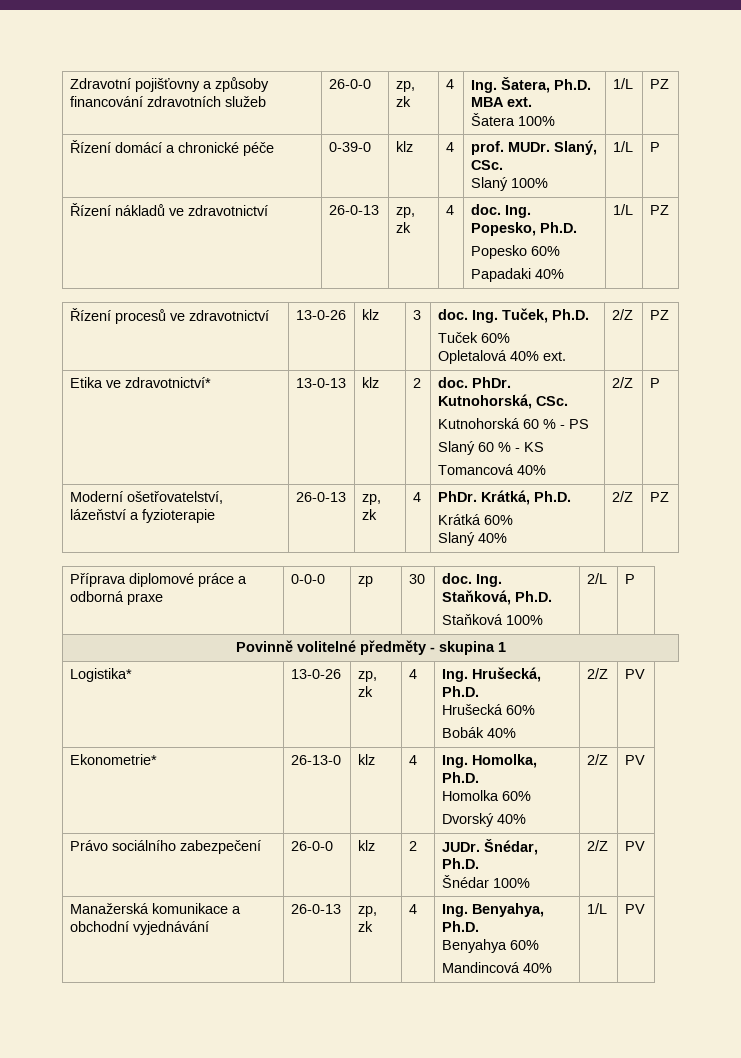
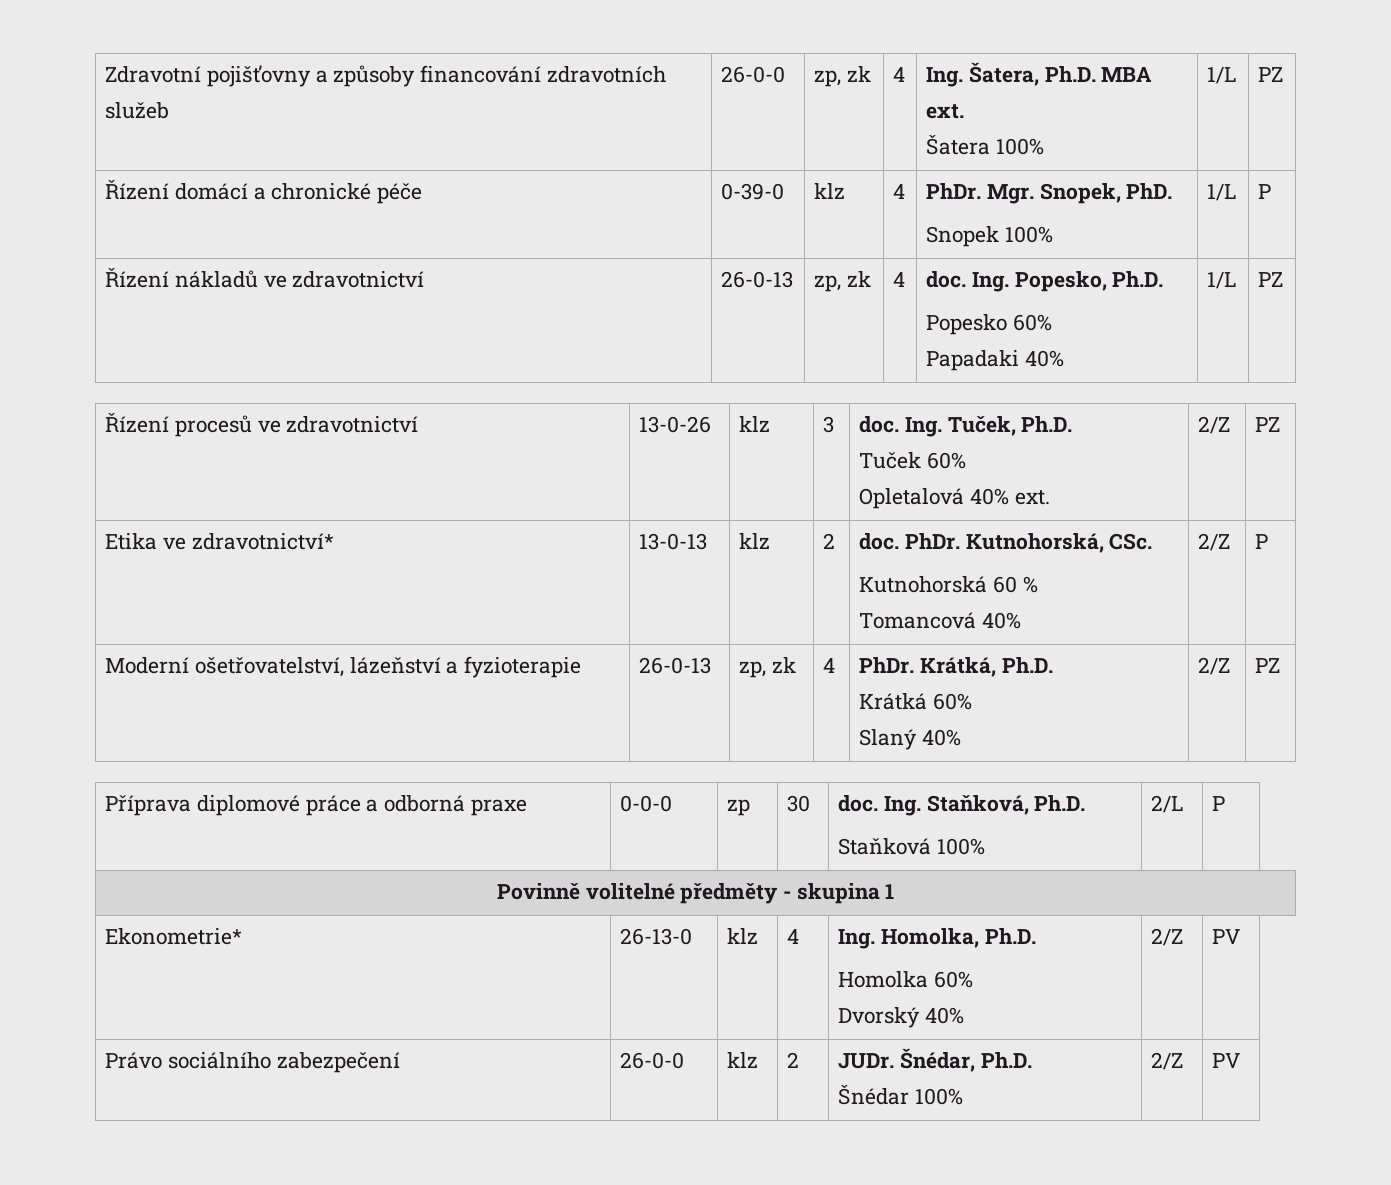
[470,140,597,155] [470,160,503,170] [470,177,508,191] prof. MUDr. Slaný, CSc. // Slaný -> [926,183,1173,204] [926,226,1000,247] PhDr. Mgr. Snopek, PhD. // Snopek
[559,419,589,429] [437,441,544,455] - PS // Slaný 60 % - KS -> (1038, 584) none
[69,668,132,682] [290,669,341,679] [357,671,377,682] [357,686,373,697] [408,669,417,679] [441,667,541,682] [441,686,479,697] [441,704,535,715] [441,727,516,738] [586,668,608,679] [624,669,645,679] // Logistika* | 13-0-26 | zp, zk | 4 | Ing. Hrušecká, Ph.D. // Hrušecká 60% // Bobák 40% | 2/Z | PV -> (895, 891) none
[69,903,241,914] [69,921,209,935] [290,904,341,914] [357,906,377,917] [357,921,373,932] [408,904,417,914] [441,903,544,917] [441,921,479,932] [441,939,539,953] [441,962,552,973] [586,903,607,914] [624,904,645,914] // Manažerská komunikace a obchodní vyjednávání | 26-0-13 | zp, zk | 4 | Ing. Benyahya, Ph.D. // Benyahya 60% // Mandincová 40% | 1/L | PV -> (1241, 1060) none

